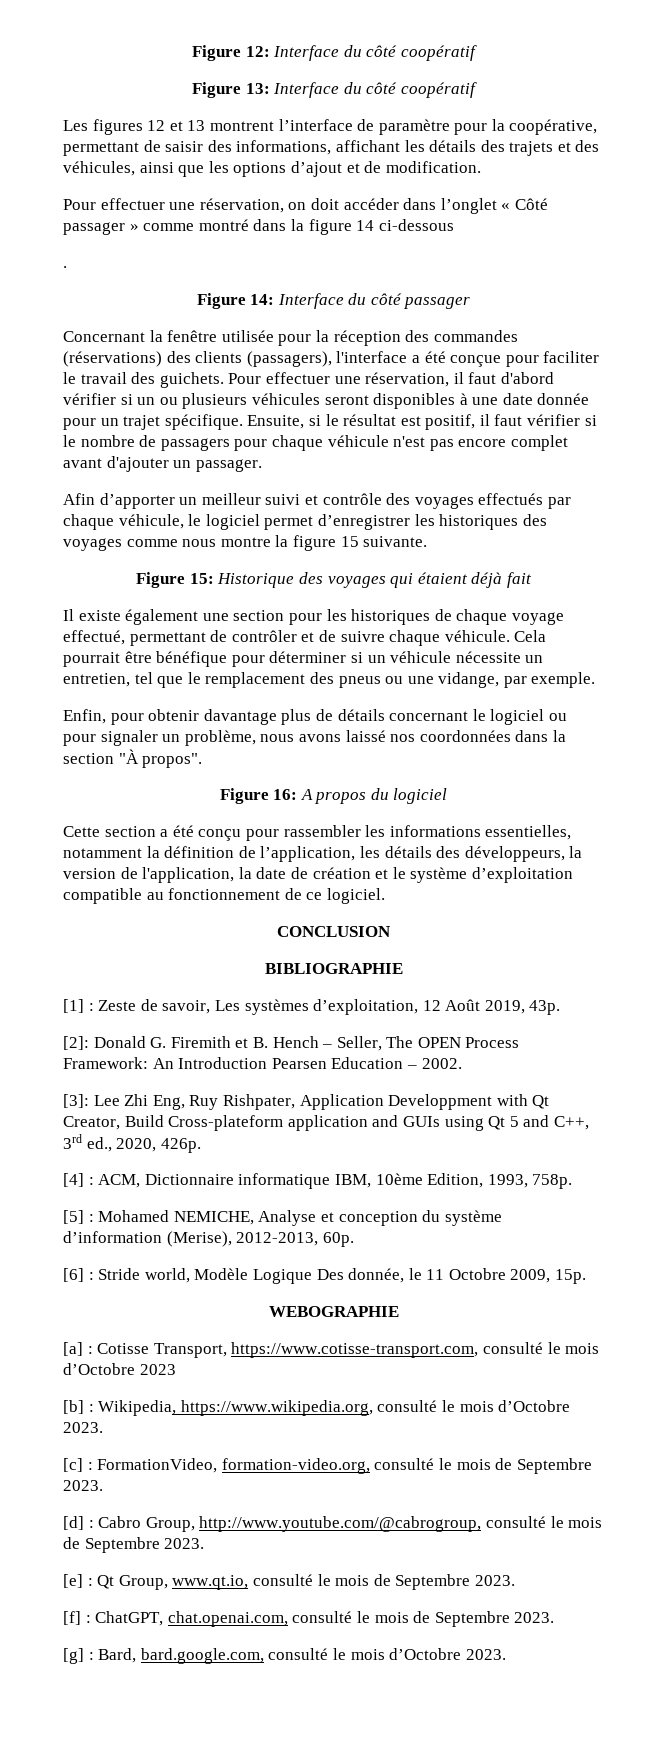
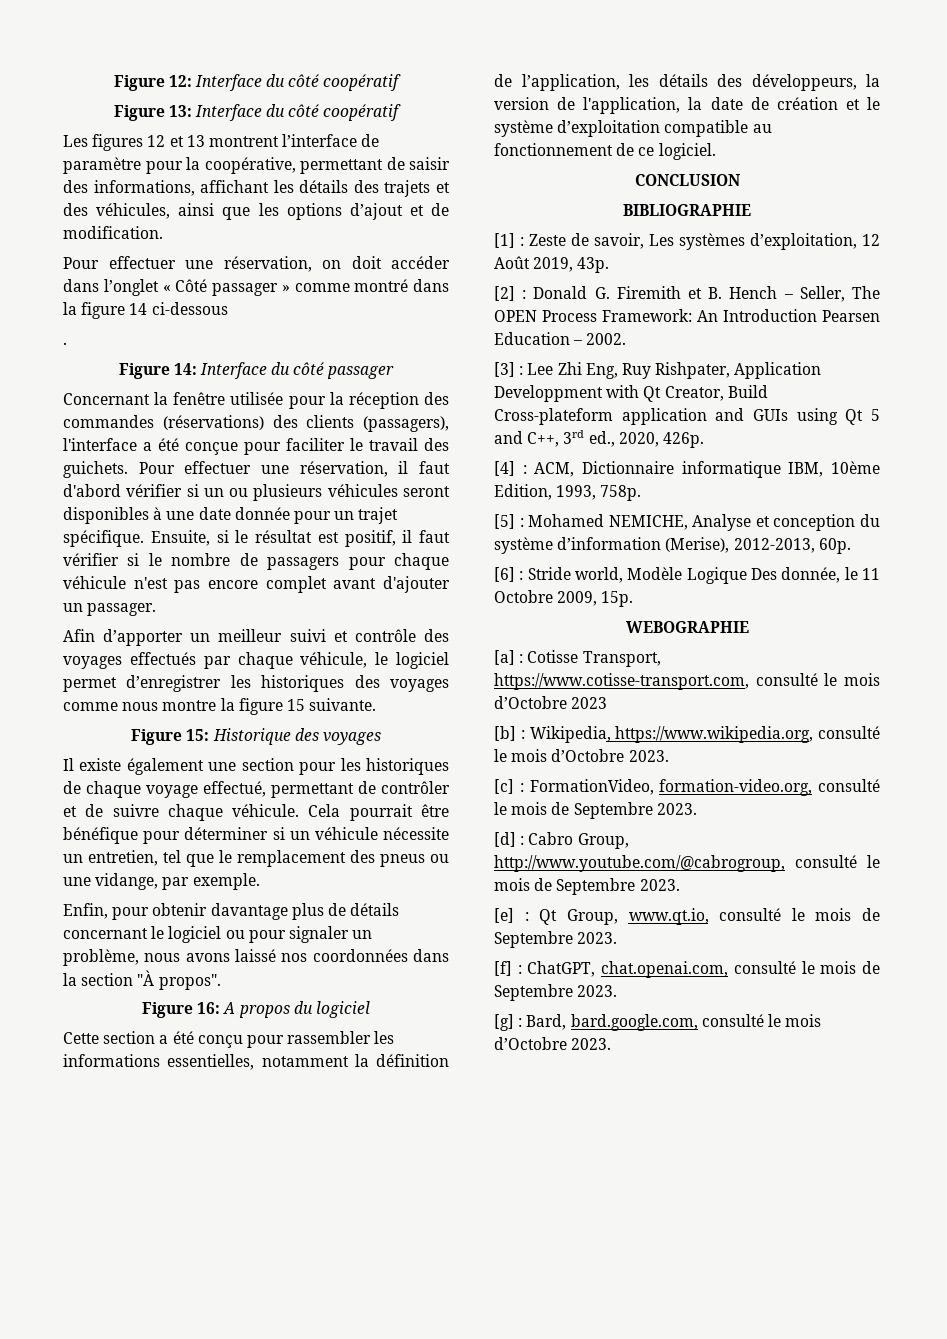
[390,572,532,588] qui étaient déjà fait -> (381, 738) none
[63,1036,89,1050] [2]: -> [494,286,527,301] [2] :
[63,1094,89,1108] [3]: -> [494,362,524,377] [3] :

